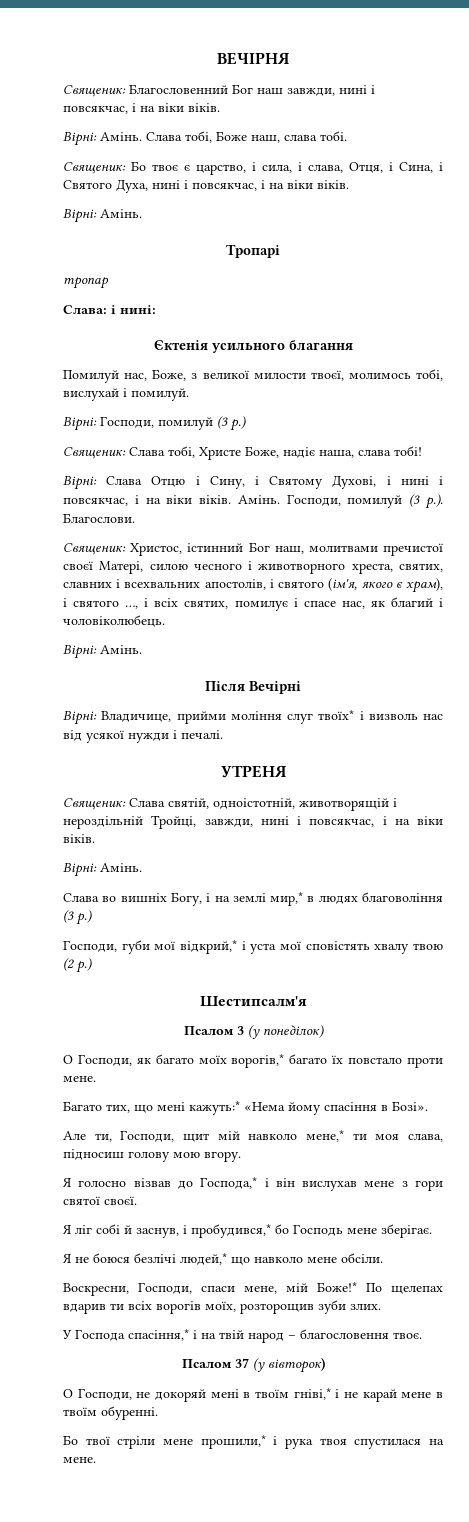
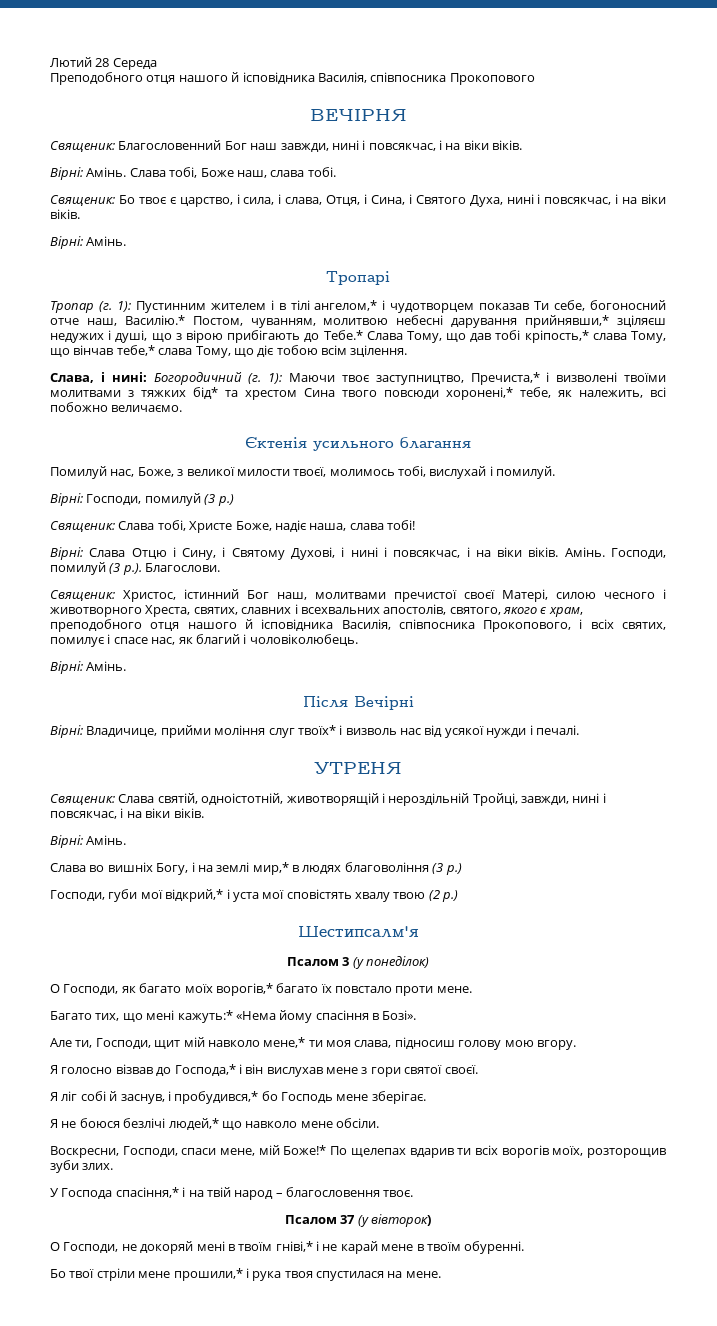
(217, 58) none -> [50,57,157,70] [50,72,535,85] Лютий 28 Середа // Преподобного отця нашого й ісповідника Василія, співпосника Прокопового //
[63,277,109,289] [63,305,156,314] тропар // Слава: і нині: -> [50,300,667,313] [50,315,667,328] [50,330,666,343] [50,345,408,358] [50,372,666,385] [50,387,666,400] [50,402,183,412] Тропар (г. 1): Пустинним жителем і в тілі ангелом,* і чудотворцем показав Ти себе, богоносний отче наш, Василію.* Постом, чуванням, молитвою небесні дарування прийнявши,* зціляєш недужих і душі, що з вірою прибігають до Тебе.* Слава Тому, що дав тобі кріпость,* слава Тому, що вінчав тебе,* слава Тому, що діє тобою всім зцілення. // Слава, і нині: Богородичний (г. 1): Маючи твоє заступництво, Пречиста,* і визволені твоїми молитвами з тяжких бід* та хрестом Сина твого повсюди хоронені,* тебе, як належить, всі побожно величаємо.
[351,563,393,574] хреста, -> [145,605,191,617] Хреста,
[269,578,444,593] [63,598,139,609] і святого (ім'я, якого є храм), і святого …, -> [449,607,583,617] [50,619,572,632] святого, якого є храм, преподобного отця нашого й ісповідника Василія, співпосника Прокопового,

